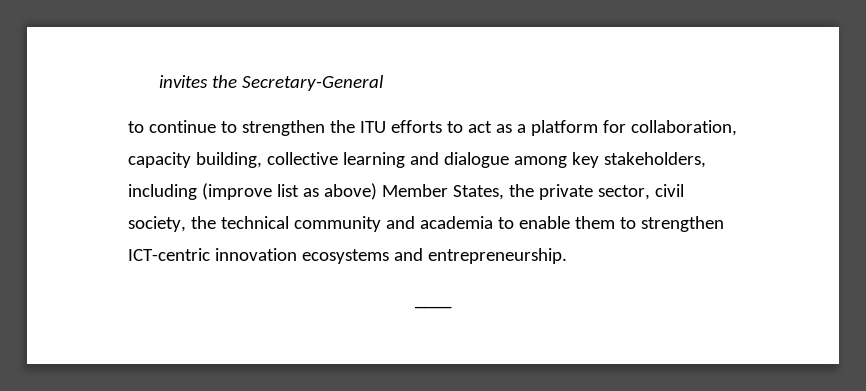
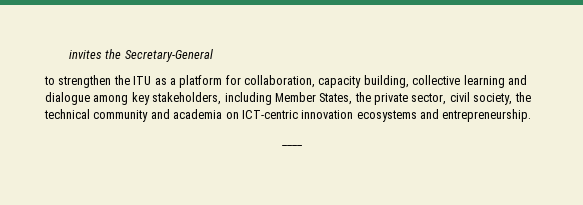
[148,120,237,133] continue to -> (55, 80) none
[390,120,492,133] efforts to act -> (152, 80) none
[201,183,377,200] (improve list as above) -> (272, 98) none
[497,216,724,232] to enable them to strengthen -> [225,112,239,119] on

